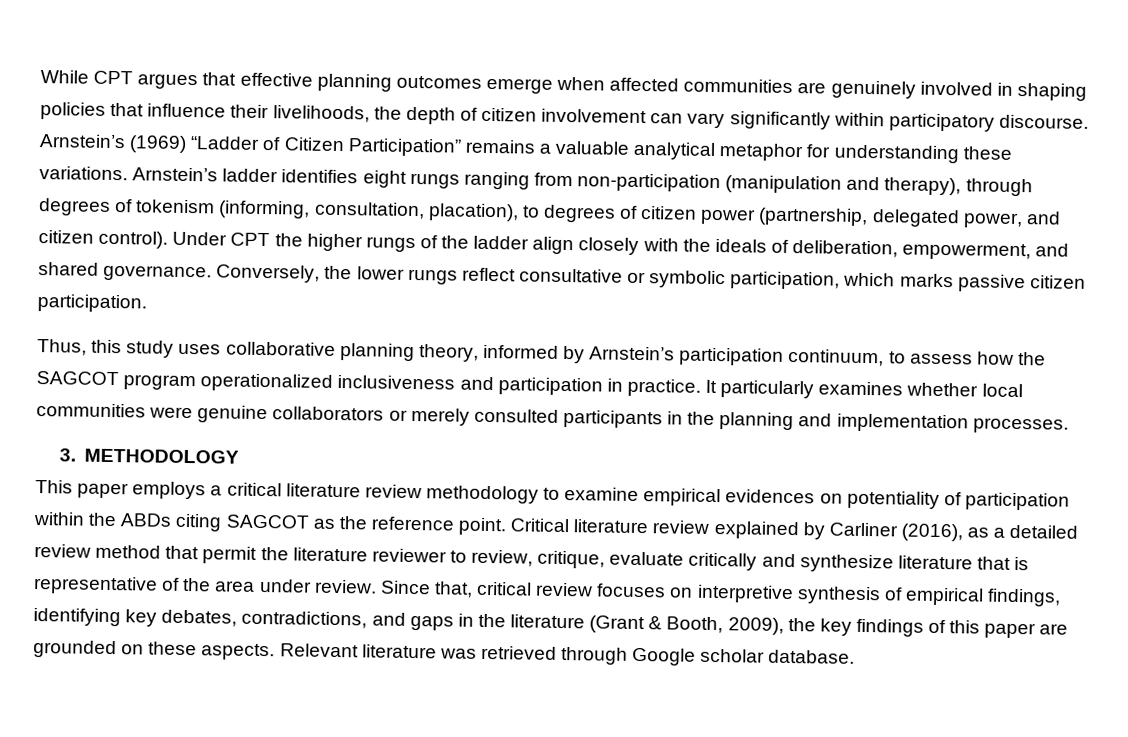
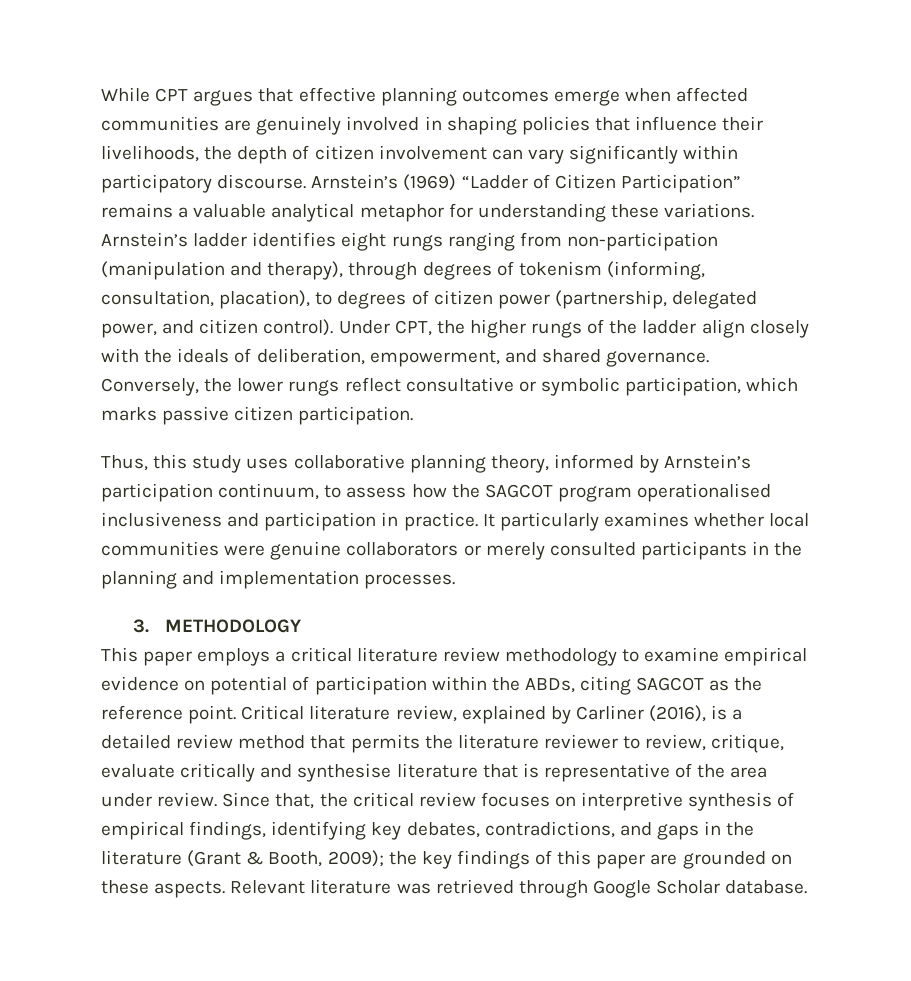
[230,232,271,247] CPT -> [394,320,432,336] CPT,
[200,373,334,392] operationalized -> [637,483,772,502] operationalised
[725,489,940,509] evidences on potentiality -> [101,676,288,695] evidence on potential
[120,513,173,527] ABDs -> [524,678,575,693] ABDs,
[652,520,710,534] review -> [395,705,457,722] review,
[967,527,990,538] as -> [711,705,728,720] is
[202,546,258,564] permit -> [350,734,420,753] permits
[799,554,894,573] synthesize -> [297,763,392,782] synthesise
(473, 589) none -> [319,793,348,807] the
[727,617,784,635] 2009), -> [327,850,384,867] 2009);
[700,648,766,663] scholar -> [656,880,721,894] Scholar

